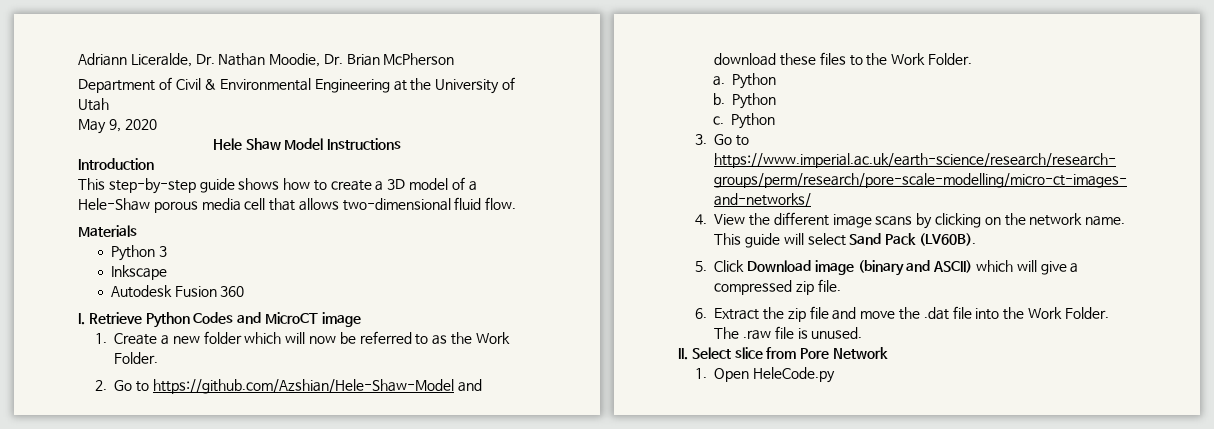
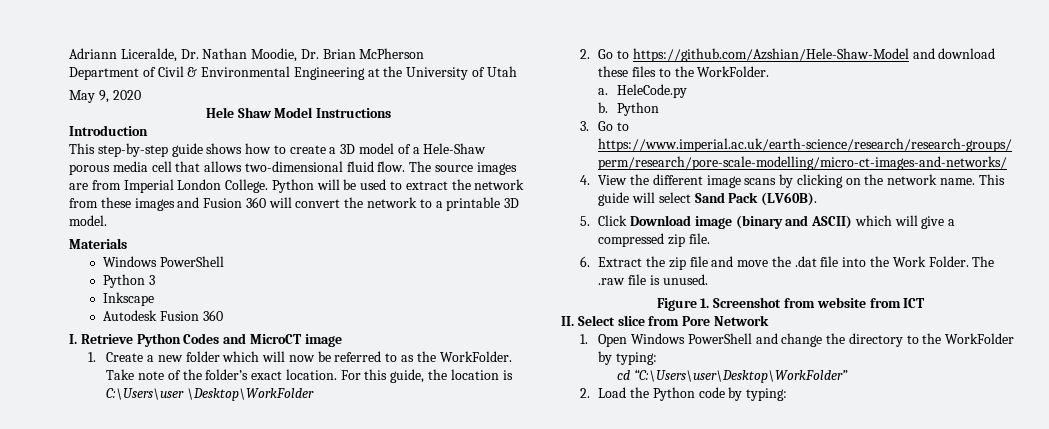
(517, 203) none -> [409,161,517,175] [69,179,525,193] [69,197,520,211] [69,215,107,226] The source images are from Imperial London College. Python will be used to extract the network from these images and Fusion 360 will convert the network to a printable 3D model.
(137, 231) none -> [102,256,224,267] // Windows PowerShell
[475,332,510,344] [114,352,159,364] Work Folder. -> [439,351,512,362] [106,369,513,383] [106,388,314,401] WorkFolder. Take note of the folder’s exact location. For this guide, the location is C:\Users\user \Desktop\WorkFolder
[891,53,972,65] Work Folder. -> [697,66,770,77] WorkFolder.
[731,73,776,89] [712,93,776,109] [712,116,724,125] Python // b. Python // c. -> [616,84,687,98] [598,102,609,113] HeleCode.py // b.
(863, 333) none -> [656,297,926,311] // Figure 1. Screenshot from website from ICT
[753,367,836,383] HeleCode.py -> [630,333,1015,347] [598,351,657,365] [616,369,848,383] [579,387,788,401] Windows PowerShell and change the directory to the WorkFolder by typing: // cd “C:\Users\user\Desktop\WorkFolder” // 2. Load the Python code by typing:

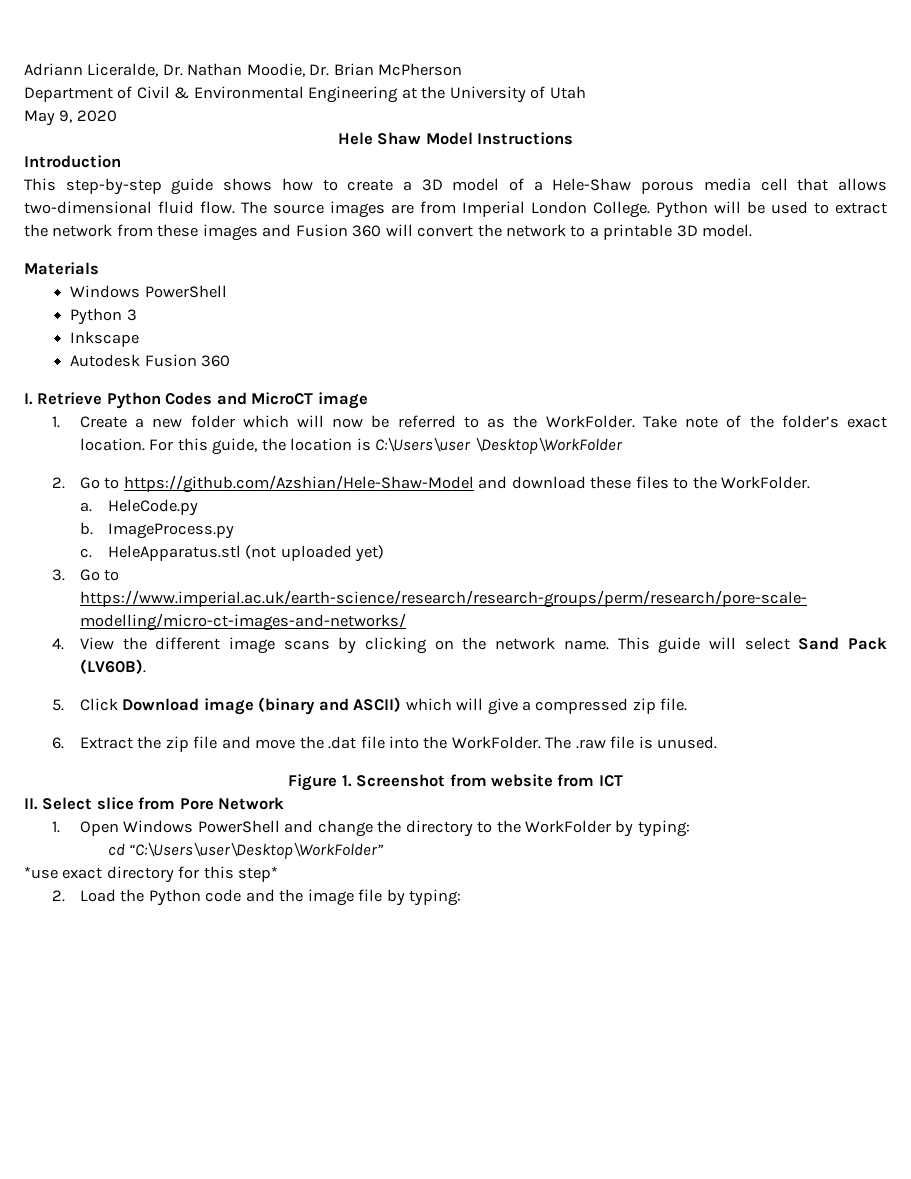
[616,102,659,116] Python -> [107,523,234,539] [79,545,385,562] ImageProcess.py // c. HeleApparatus.stl (not uploaded yet)
[892,256,969,267] Work Folder. -> [451,736,541,749] WorkFolder.
(848, 376) none -> [24,866,279,883] // *use exact directory for this step*
(725, 392) none -> [245,889,383,906] and the image file

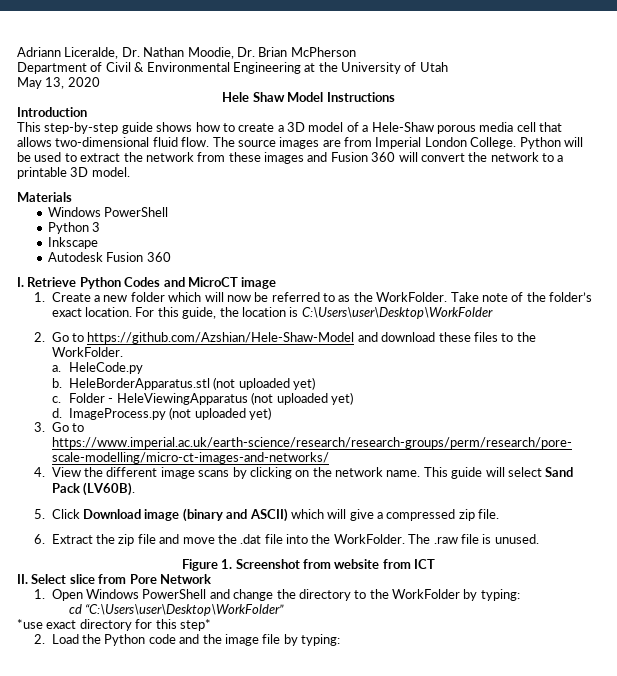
[59,110,73,123] 9, -> [45,77,65,89] 13,
[375,437,623,454] C:\Users\user \Desktop\WorkFolder -> [301,307,493,319] C:\Users\user\Desktop\WorkFolder
[107,523,234,539] [79,545,241,561] ImageProcess.py // c. HeleApparatus.stl -> [69,377,316,390] [51,392,353,405] [51,408,167,420] HeleBorderApparatus.stl (not uploaded yet) // c. Folder - HeleViewingApparatus (not uploaded yet) // d. ImageProcess.py

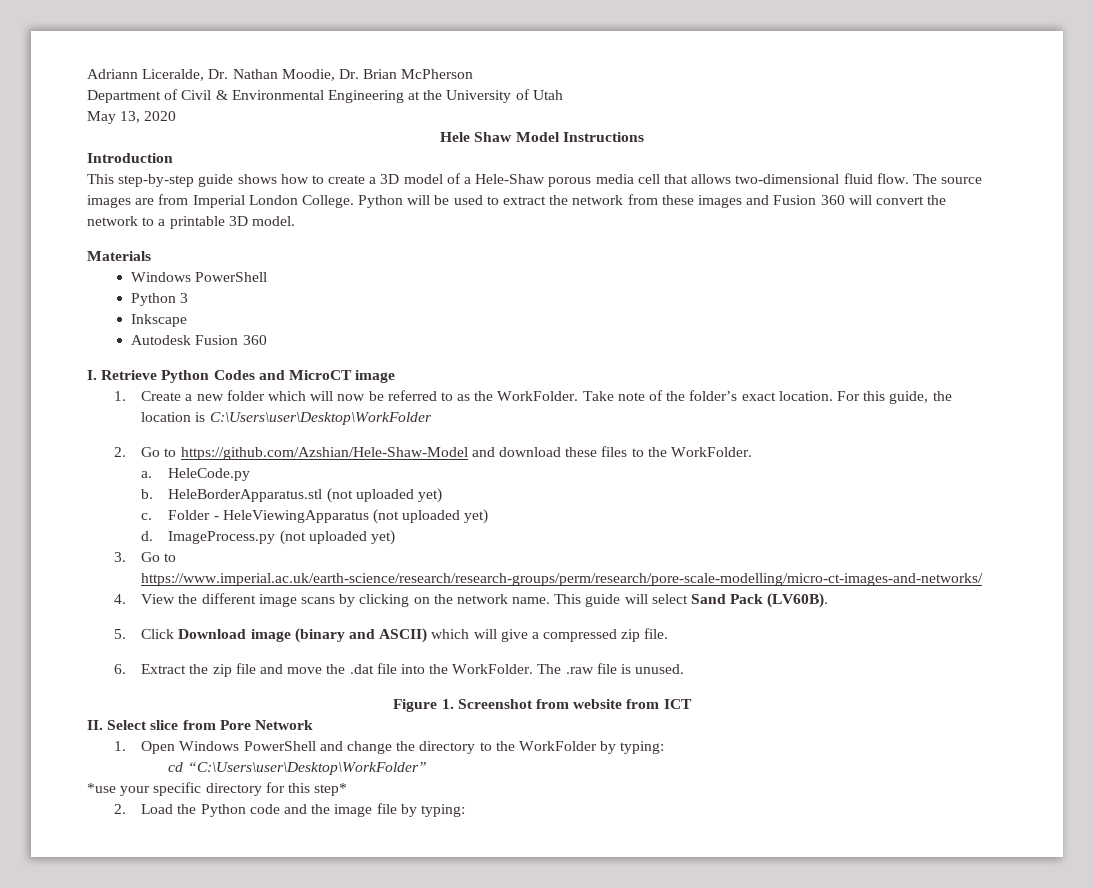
[46,620,77,629] exact -> [120,782,202,796] your specific

